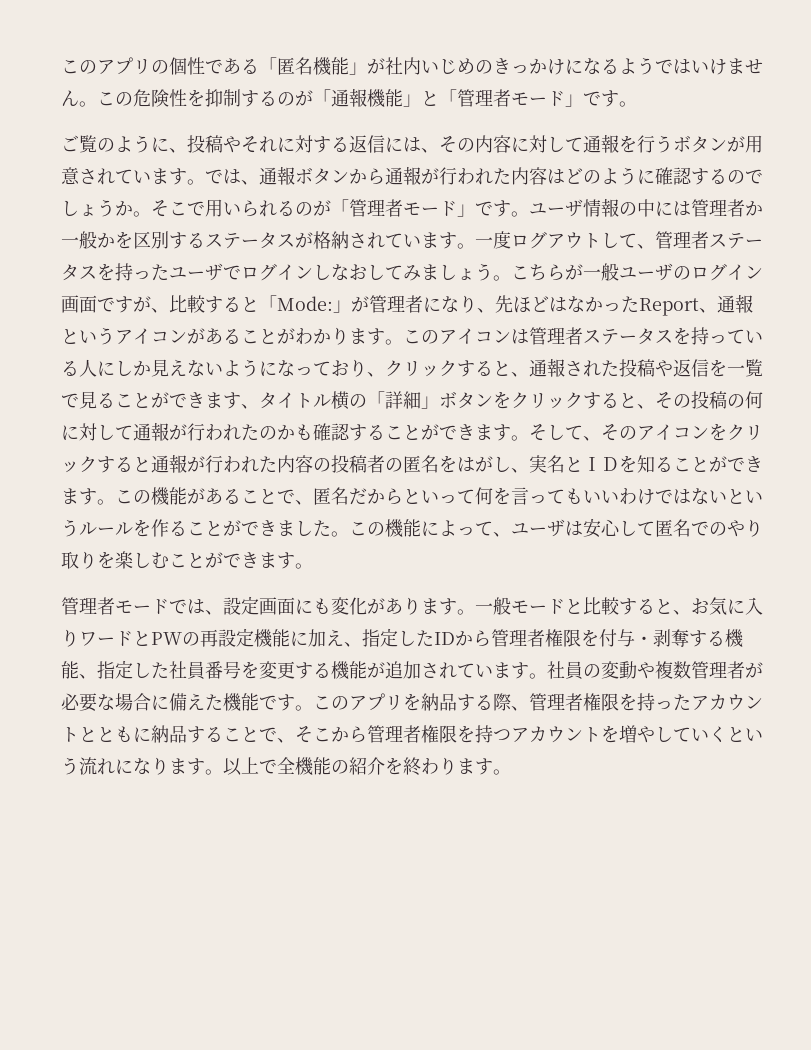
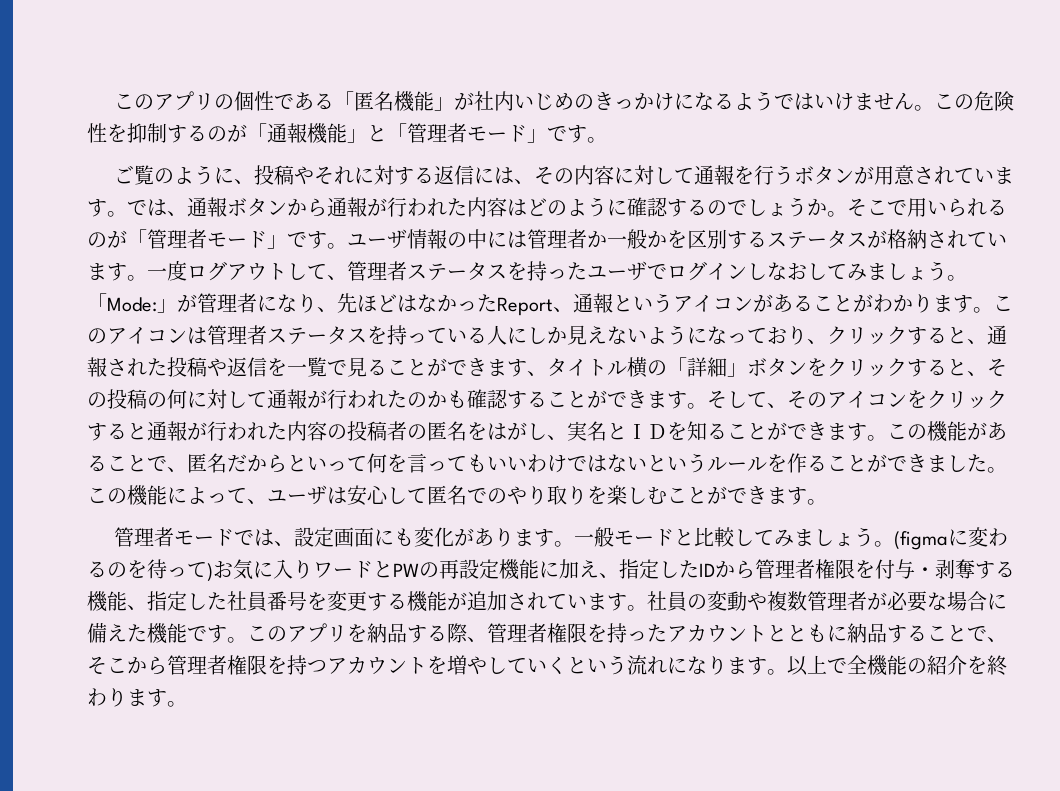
[511,263,763,281] [61,295,259,313] こちらが一般ユーザのログイン画面ですが、比較すると -> (967, 278) none
[619,598,691,615] すると、 -> [734,527,1009,550] [87,559,213,582] してみましょう。(figmaに変わるのを待って)

